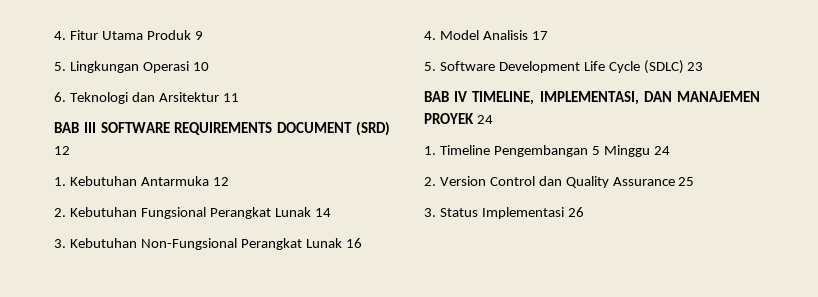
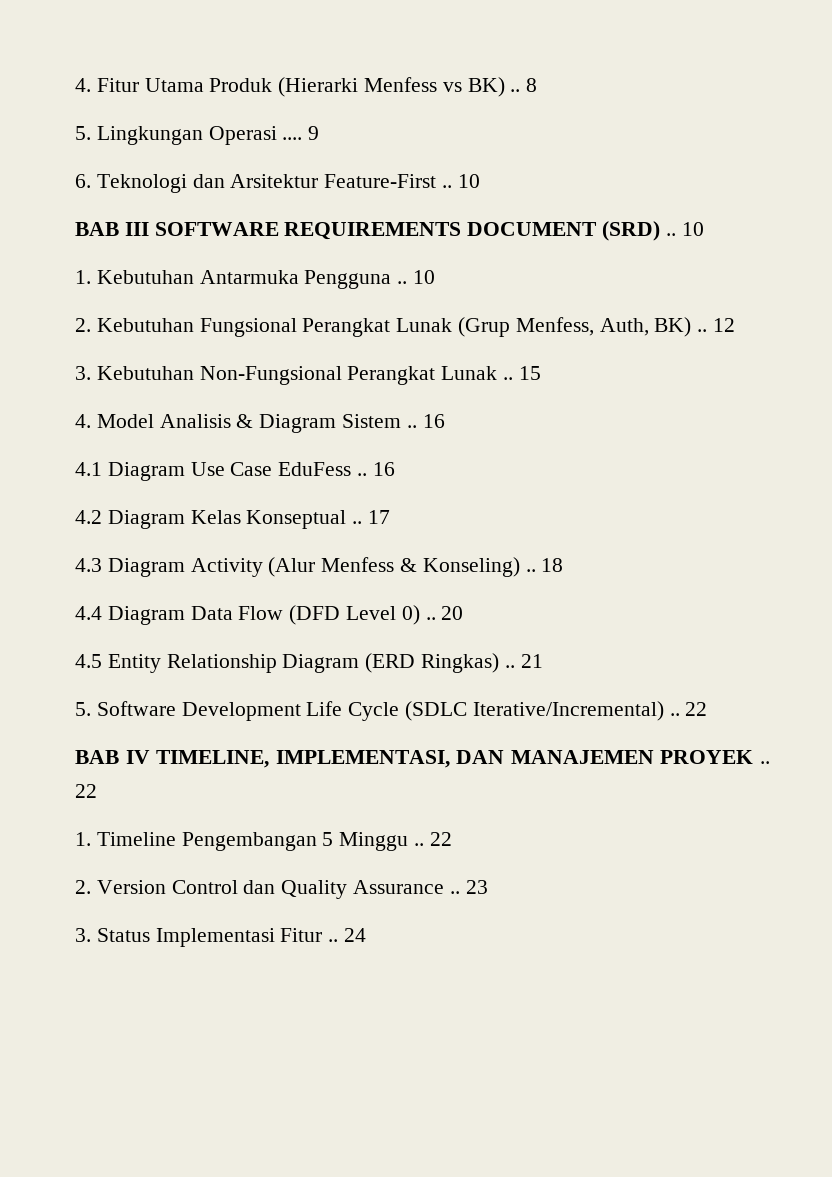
[194,31,203,40] 9 -> [278,77,538,97] (Hierarki Menfess vs BK) .. 8
[192,62,209,71] 10 -> [282,126,320,140] .... 9
[222,93,239,102] 11 -> [324,174,480,188] Feature-First .. 10
[54,146,70,155] 12 -> [665,222,704,236] .. 10
[212,177,229,186] 12 -> [304,270,436,289] Pengguna .. 10
[314,208,331,217] 14 -> [458,317,736,337] (Grup Menfess, Auth, BK) .. 12
[345,238,362,248] 16 -> [503,366,541,380] .. 15
[531,31,548,40] 17 -> [236,414,445,433] [75,462,395,481] [75,510,391,529] [75,557,564,577] [75,605,464,625] [75,653,543,673] & Diagram Sistem .. 16 // 4.1 Diagram Use Case EduFess .. 16 // 4.2 Diagram Kelas Konseptual .. 17 // 4.3 Diagram Activity (Alur Menfess & Konseling) .. 18 // 4.4 Diagram Data Flow (DFD Level 0) .. 20 // 4.5 Entity Relationship Diagram (ERD Ringkas) .. 21
[643,60,704,74] (SDLC) 23 -> [405,701,708,721] (SDLC Iterative/Incremental) .. 22
[476,115,493,124] 24 -> [760,761,770,764] [75,784,97,798] .. 22
[653,146,670,155] 24 -> [414,832,452,846] .. 22
[678,177,695,186] 25 -> [449,880,488,894] .. 23
[567,207,584,217] 26 -> [280,928,367,942] Fitur .. 24

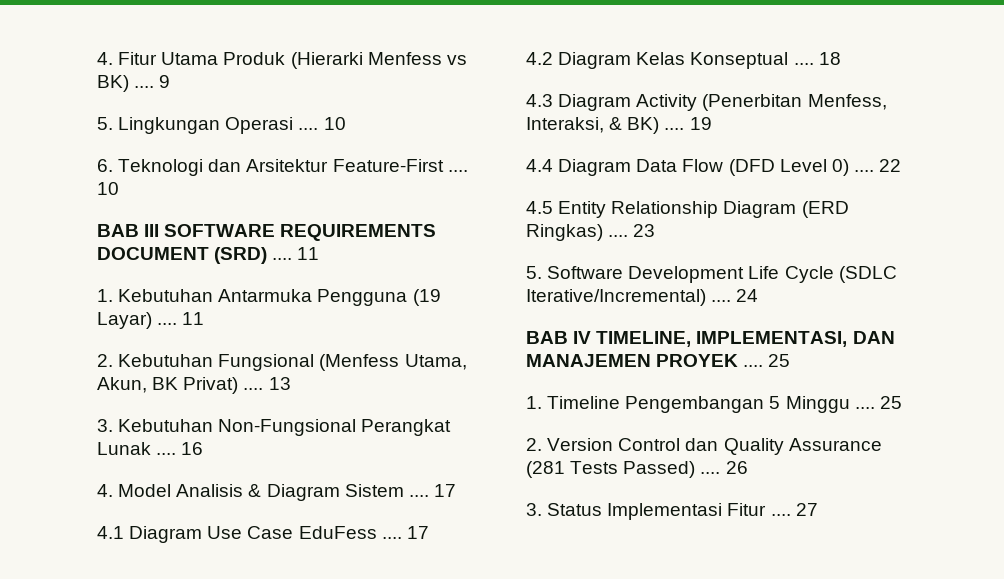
[510,78,538,92] .. 8 -> [134,75,171,88] .... 9
[308,126,320,140] 9 -> [323,117,346,130] 10
[442,185,453,188] .. -> [447,170,468,172] ....
[665,222,704,236] .. 10 -> [272,247,320,260] .... 11
[397,270,436,284] .. 10 -> [412,289,441,306] [97,312,205,329] (19 Layar) .... 11
[302,317,736,337] Perangkat Lunak (Grup Menfess, Auth, BK) .. 12 -> [319,354,467,371] [97,377,291,394] (Menfess Utama, Akun, BK Privat) .... 13
[503,366,541,380] .. 15 -> [156,442,204,455] .... 16
[406,414,445,428] .. 16 -> [408,484,456,497] .... 17
[357,462,395,476] .. 16 -> [381,526,429,539] .... 17
[352,510,391,524] .. 17 -> [793,52,841,65] .... 18
[268,557,564,577] (Alur Menfess & Konseling) .. 18 -> [702,94,887,111] [526,117,712,134] (Penerbitan Menfess, Interaksi, & BK) .... 19
[425,606,464,620] .. 20 -> [853,159,902,172] .... 22
[504,654,543,668] .. 21 -> [608,224,656,237] .... 23
[669,702,708,716] .. 22 -> [711,289,759,302] .... 24
[760,761,770,764] [75,784,97,798] .. 22 -> [743,354,791,367] .... 25
[414,832,452,846] .. 22 -> [854,396,902,409] .... 25
[449,880,488,894] .. 23 -> [526,461,748,478] (281 Tests Passed) .... 26
[328,928,367,942] .. 24 -> [770,503,818,516] .... 27

